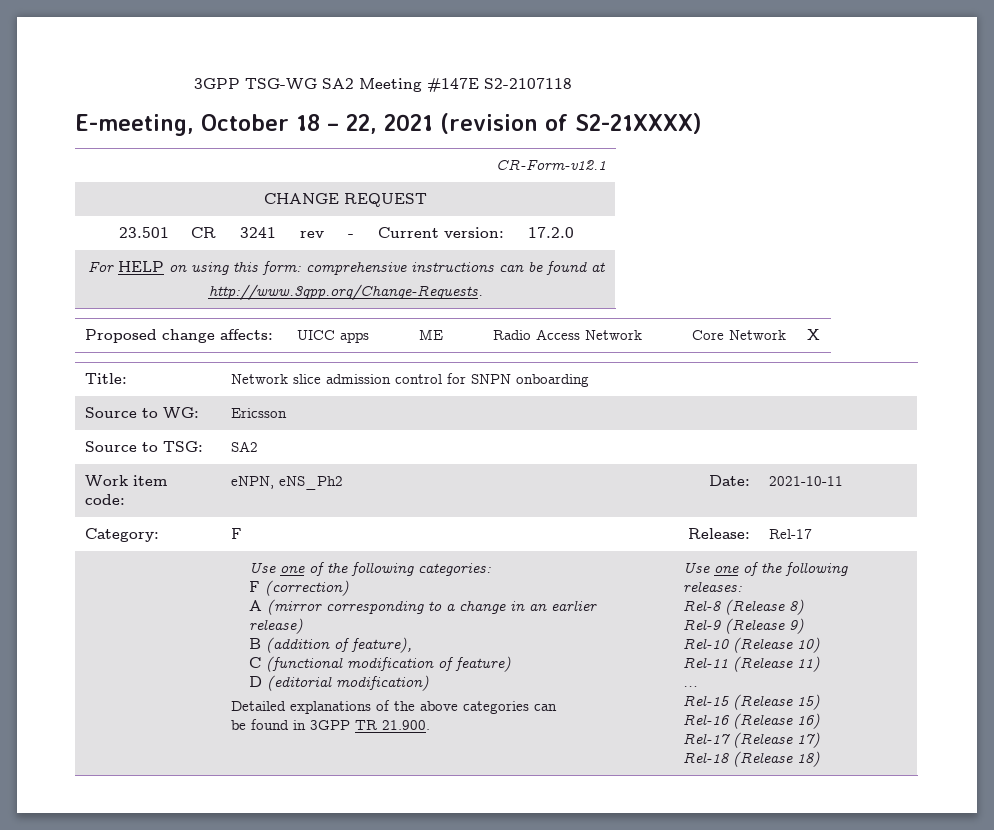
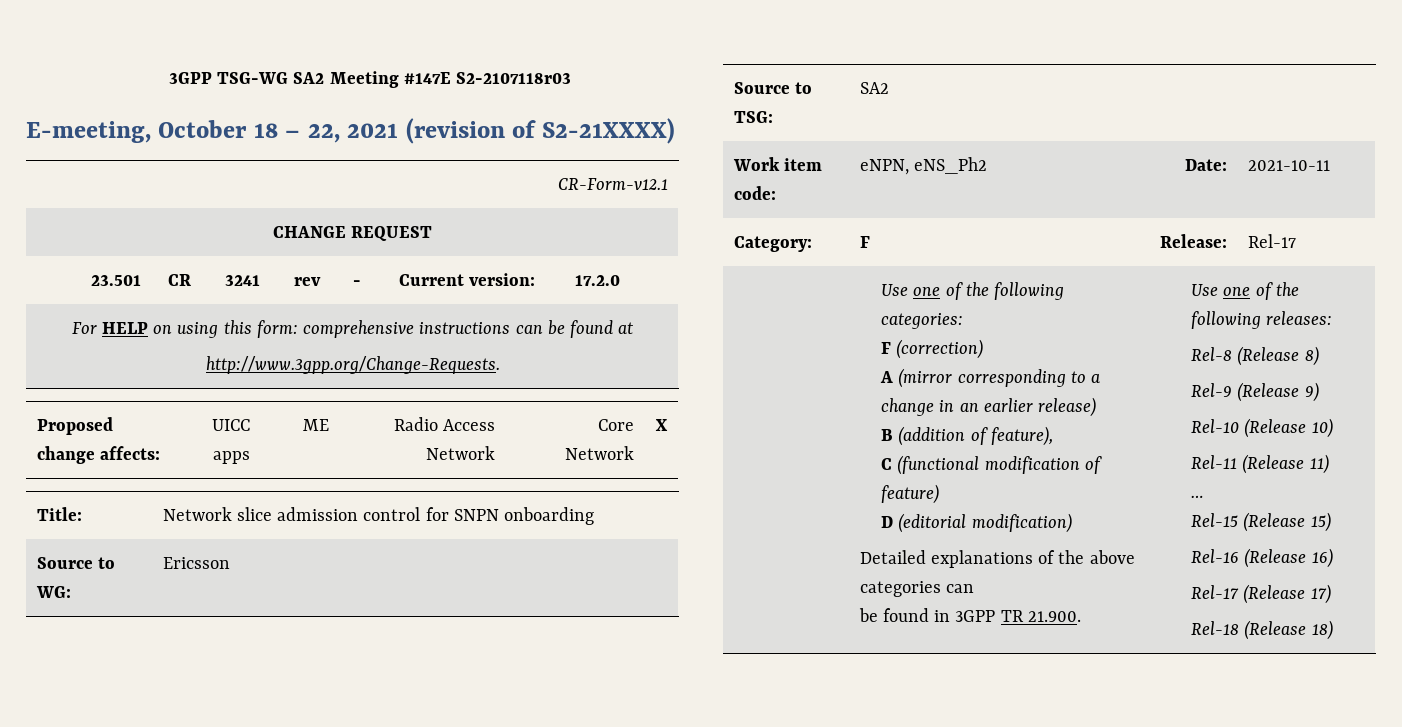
[484,78,573,89] S2-2107118 -> [456,72,572,84] S2-2107118r03

